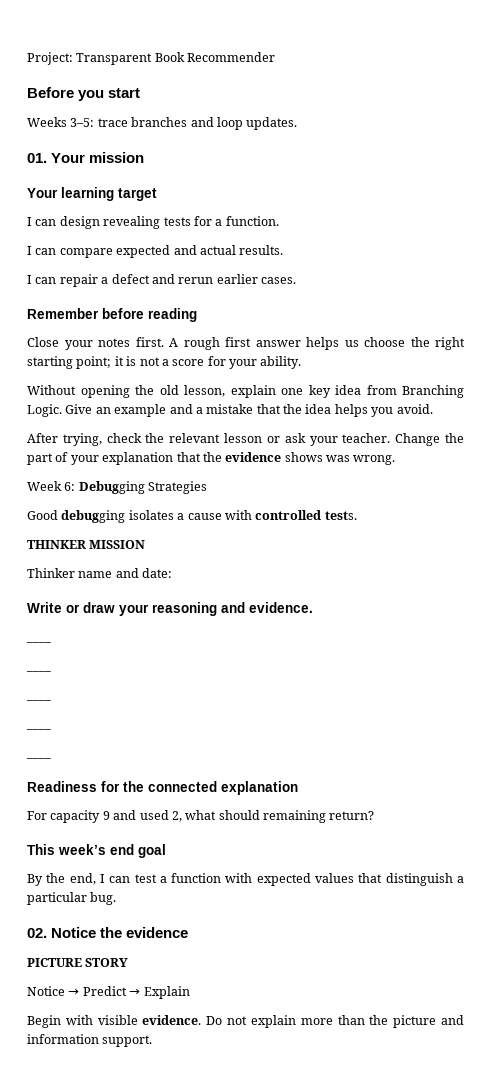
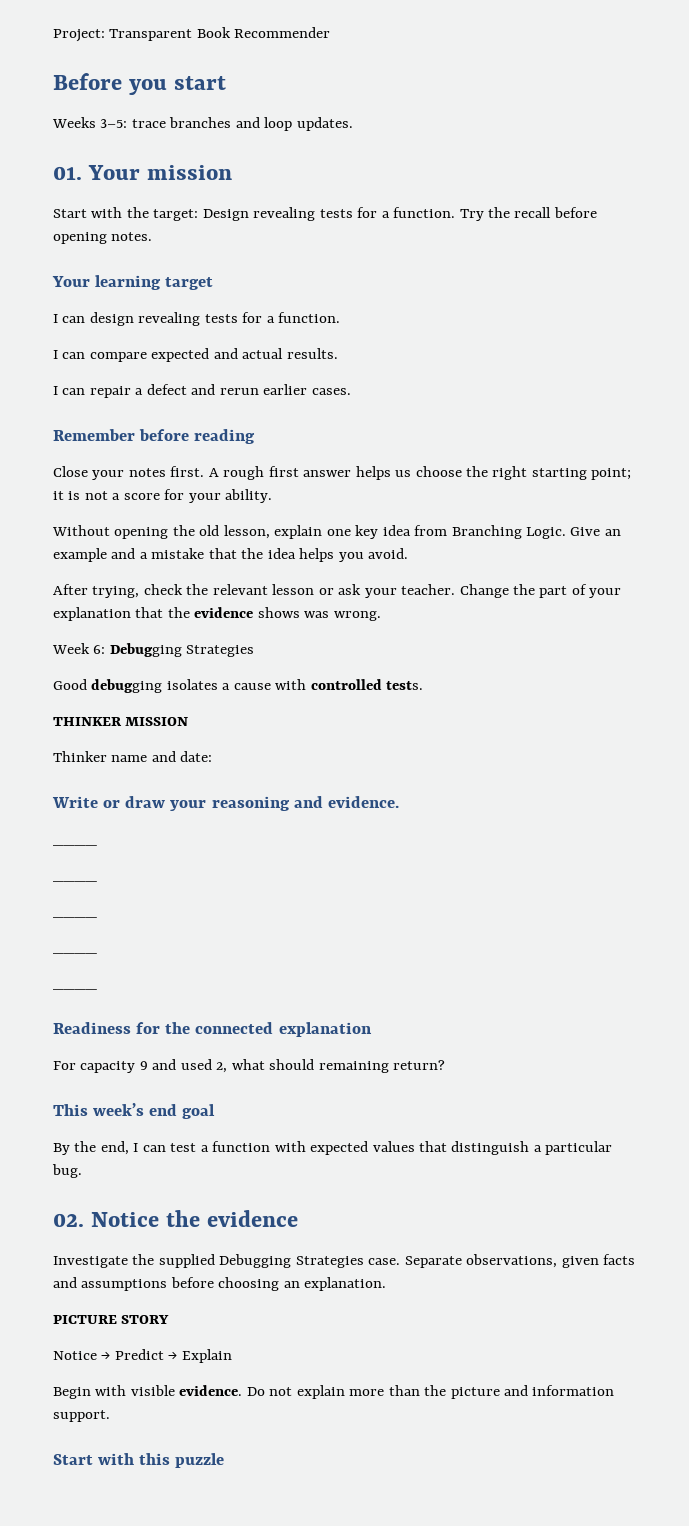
(145, 157) none -> [53,207,597,221] [53,232,153,244] // Start with the target: Design revealing tests for a function. Try the recall before opening notes.
(189, 932) none -> [53,1254,636,1268] [53,1277,387,1291] // Investigate the supplied Debugging Strategies case. Separate observations, given facts and assumptions before choosing an explanation.
(153, 1041) none -> [53,1453,225,1468] // Start with this puzzle

